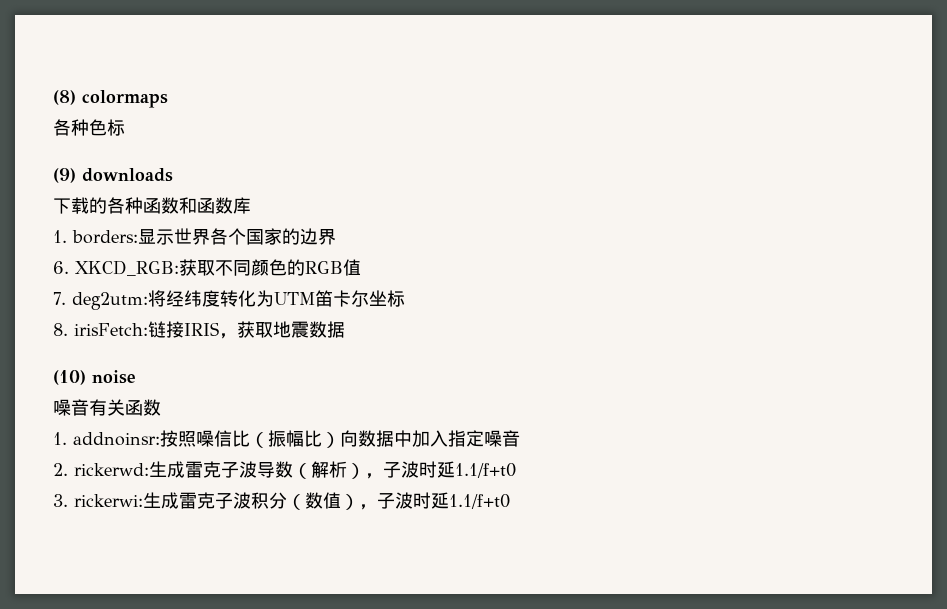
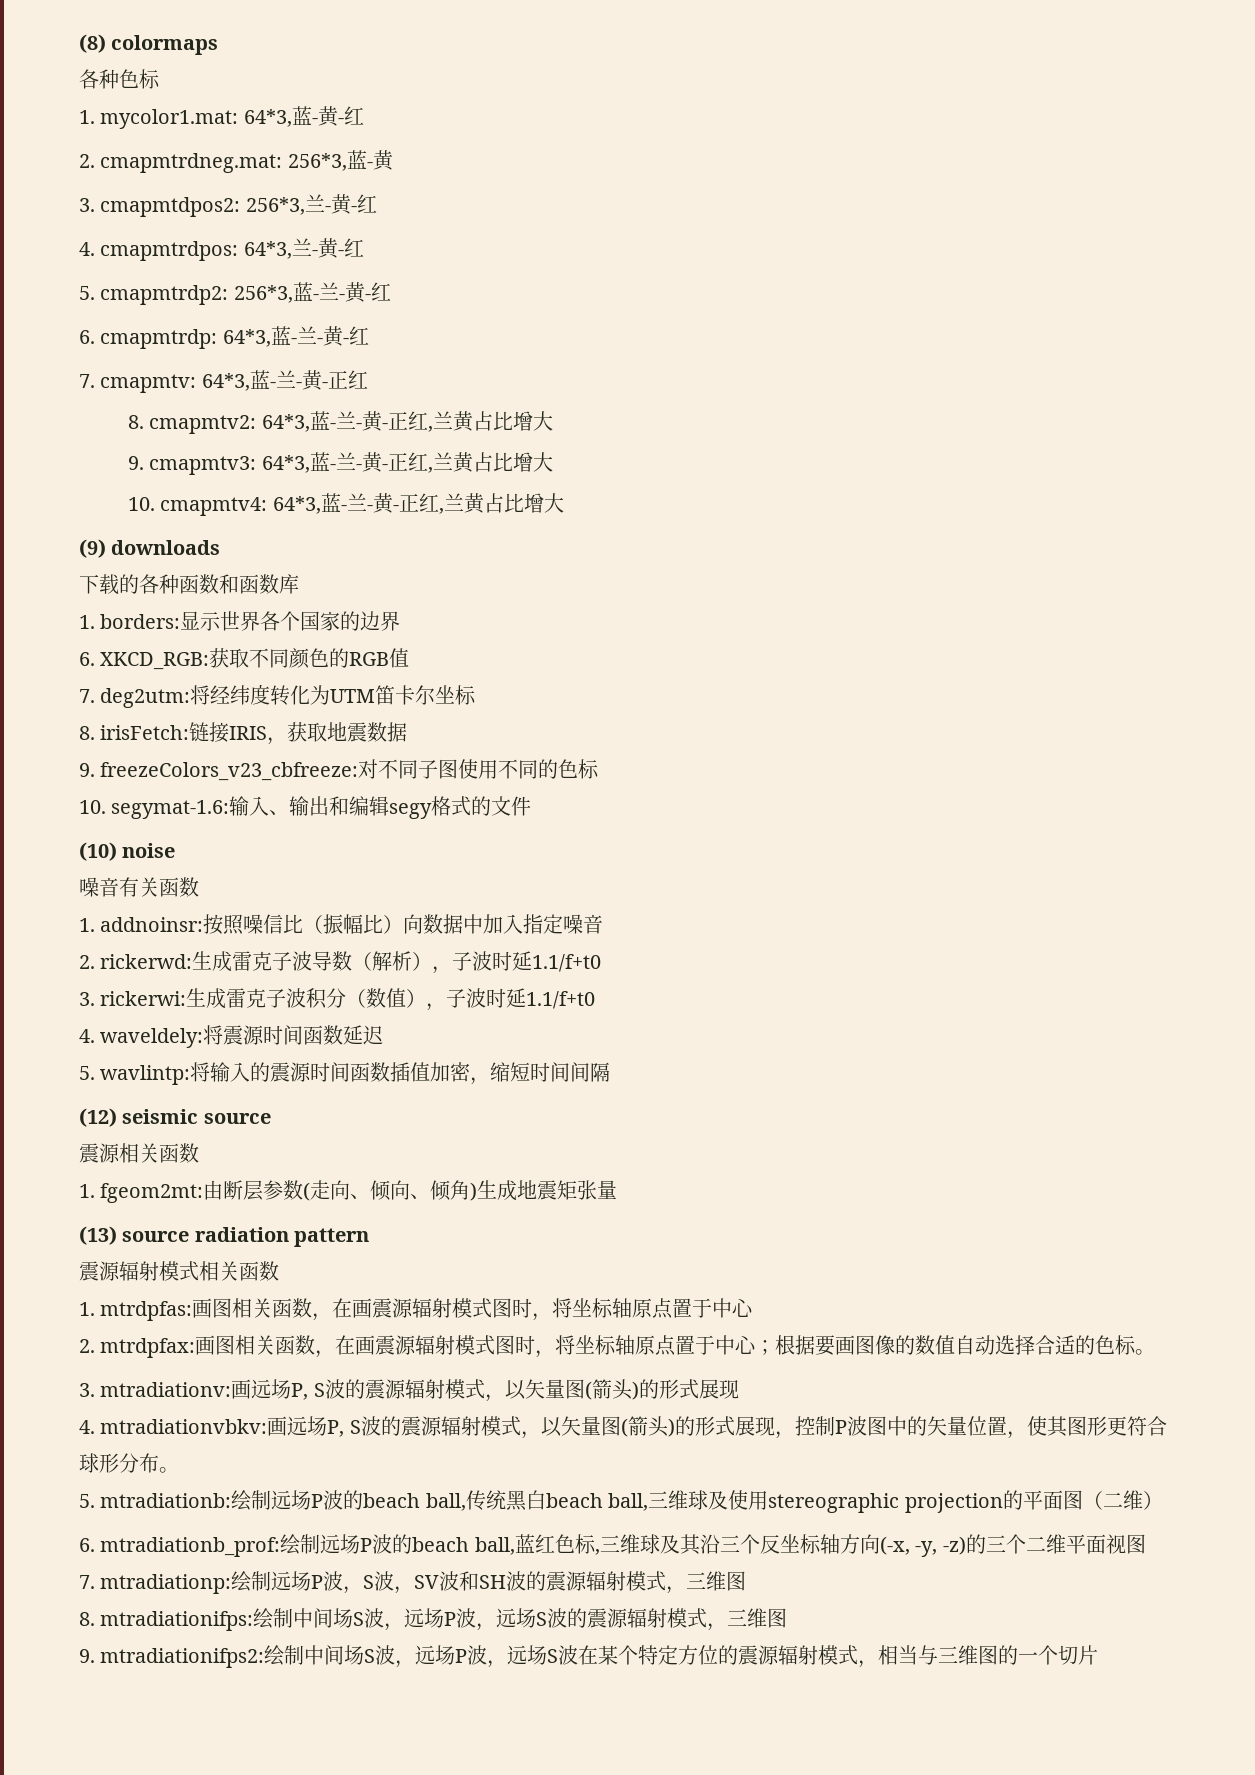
(125, 127) none -> [79,106,364,129] [79,150,394,173] [79,194,377,217] [79,238,364,261] [79,282,391,305] [79,326,369,349] [79,370,368,393] [127,411,553,434] [127,452,553,475] [127,493,564,516] // 1. mycolor1.mat: 64*3,蓝-黄-红 // 2. cmapmtrdneg.mat: 256*3,蓝-黄 // 3. cmapmtdpos2: 256*3,兰-黄-红 // 4. cmapmtrdpos: 64*3,兰-黄-红 // 5. cmapmtrdp2: 256*3,蓝-兰-黄-红 // 6. cmapmtrdp: 64*3,蓝-兰-黄-红 // 7. cmapmtv: 64*3,蓝-兰-黄-正红 // 8. cmapmtv2: 64*3,蓝-兰-黄-正红,兰黄占比增大 // 9. cmapmtv3: 64*3,蓝-兰-黄-正红,兰黄占比增大 // 10. cmapmtv4: 64*3,蓝-兰-黄-正红,兰黄占比增大
(345, 329) none -> [79,759,600,781] [79,796,532,819] // 9. freezeColors_v23_cbfreeze:对不同子图使用不同的色标 // 10. segymat-1.6:输入、输出和编辑segy格式的文件
(510, 501) none -> [79,1025,384,1048] [79,1062,611,1085] [79,1108,271,1127] [79,1143,199,1163] [79,1180,618,1203] [79,1226,370,1247] [79,1261,279,1281] [79,1298,755,1321] [79,1335,1156,1358] [79,1379,739,1402] [79,1416,1167,1439] [79,1453,179,1473] [79,1490,1163,1513] [79,1534,1146,1557] [79,1571,747,1594] [79,1608,788,1631] [79,1645,1099,1668] // 4. waveldely:将震源时间函数延迟 // 5. wavlintp:将输入的震源时间函数插值加密，缩短时间间隔 // (12) seismic source // 震源相关函数 // 1. fgeom2mt:由断层参数(走向、倾向、倾角)生成地震矩张量 // (13) source radiation pattern // 震源辐射模式相关函数 // 1. mtrdpfas:画图相关函数，在画震源辐射模式图时，将坐标轴原点置于中心 // 2. mtrdpfax:画图相关函数，在画震源辐射模式图时，将坐标轴原点置于中心；根据要画图像的数值自动选择合适的色标。 // 3. mtradiationv:画远场P, S波的震源辐射模式，以矢量图(箭头)的形式展现 // 4. mtradiationvbkv:画远场P, S波的震源辐射模式，以矢量图(箭头)的形式展现，控制P波图中的矢量位置，使其图形更符合球形分布。 // 5. mtradiationb:绘制远场P波的beach ball,传统黑白beach ball,三维球及使用stereographic projection的平面图（二维） // 6. mtradiationb_prof:绘制远场P波的beach ball,蓝红色标,三维球及其沿三个反坐标轴方向(-x, -y, -z)的三个二维平面视图 // 7. mtradiationp:绘制远场P波，S波，SV波和SH波的震源辐射模式，三维图 // 8. mtradiationifps:绘制中间场S波，远场P波，远场S波的震源辐射模式，三维图 // 9. mtradiationifps2:绘制中间场S波，远场P波，远场S波在某个特定方位的震源辐射模式，相当与三维图的一个切片

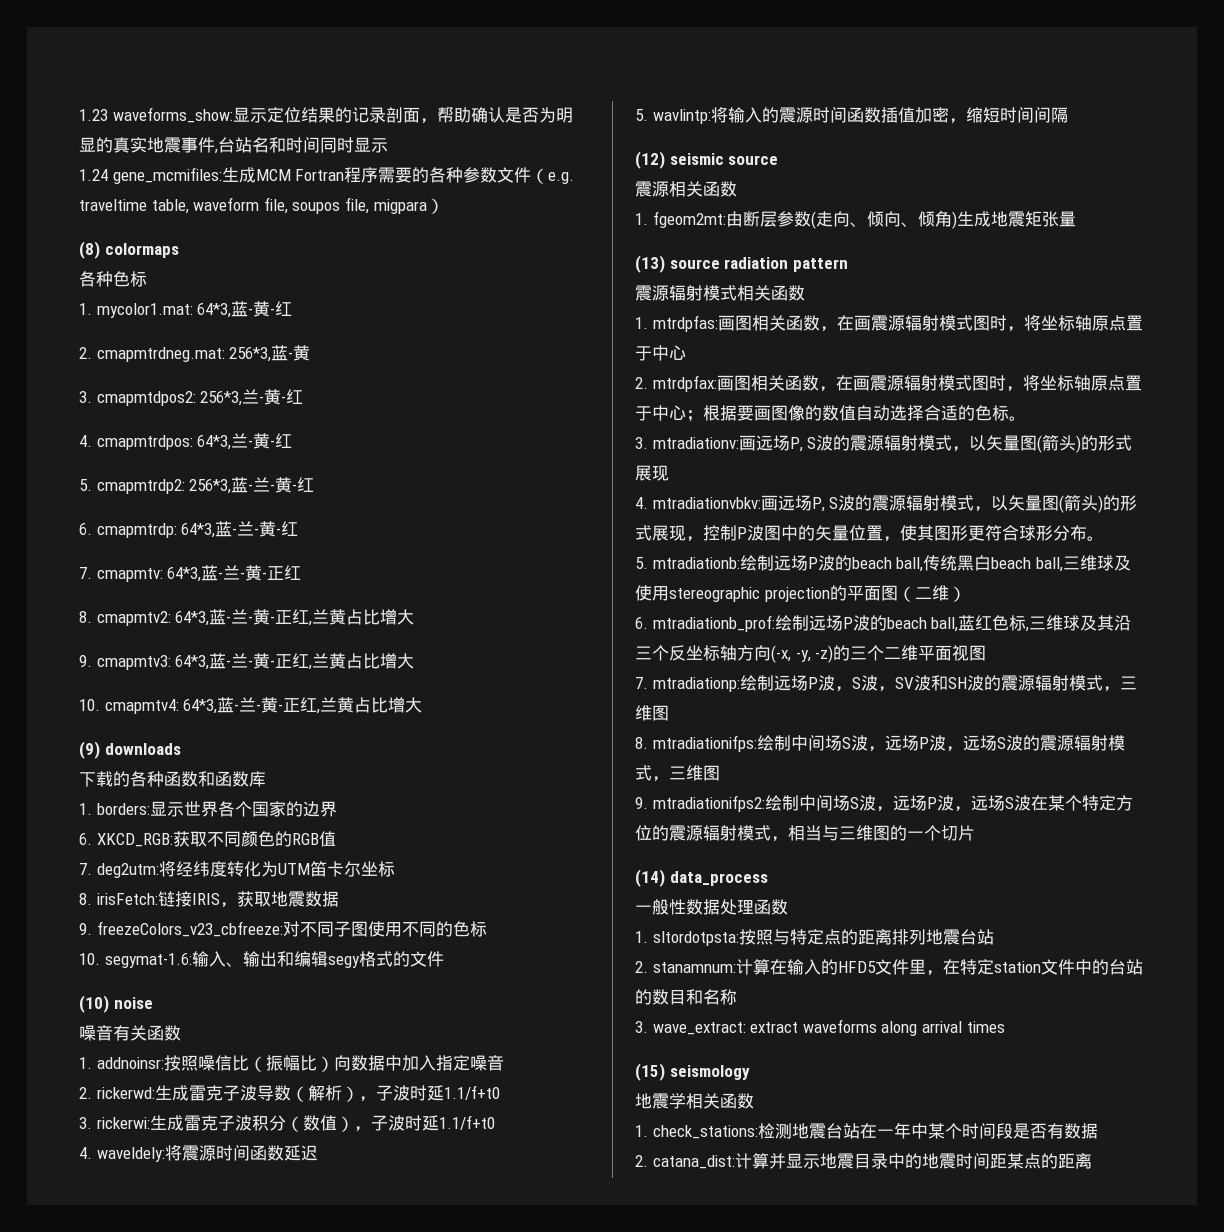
(79, 43) none -> [79,107,573,124] [79,137,388,154] [79,167,575,184] [79,197,444,214] 1.23 waveforms_show:显示定位结果的记录剖面，帮助确认是否为明显的真实地震事件,台站名和时间同时显示 // 1.24 gene_mcmifiles:生成MCM Fortran程序需要的各种参数文件（e.g. traveltime table, waveform file, soupos file, migpara） //
(1099, 1655) none -> [635,869,768,887] [635,899,788,915] [635,929,994,946] [635,959,1143,976] [635,989,737,1005] [635,1019,1005,1036] [635,1063,750,1081] [635,1093,754,1109] [635,1122,1098,1139] [635,1153,1092,1169] // (14) data_process // 一般性数据处理函数 // 1. sltordotpsta:按照与特定点的距离排列地震台站 // 2. stanamnum:计算在输入的HFD5文件里，在特定station文件中的台站的数目和名称 // 3. wave_extract: extract waveforms along arrival times // (15) seismology // 地震学相关函数 // 1. check_stations:检测地震台站在一年中某个时间段是否有数据 // 2. catana_dist:计算并显示地震目录中的地震时间距某点的距离

